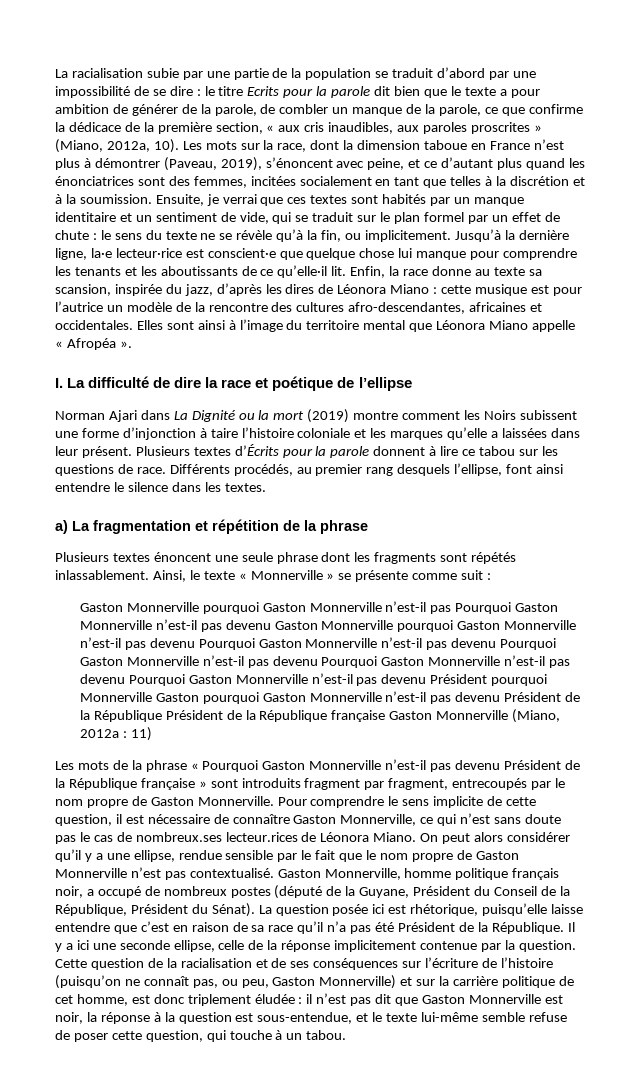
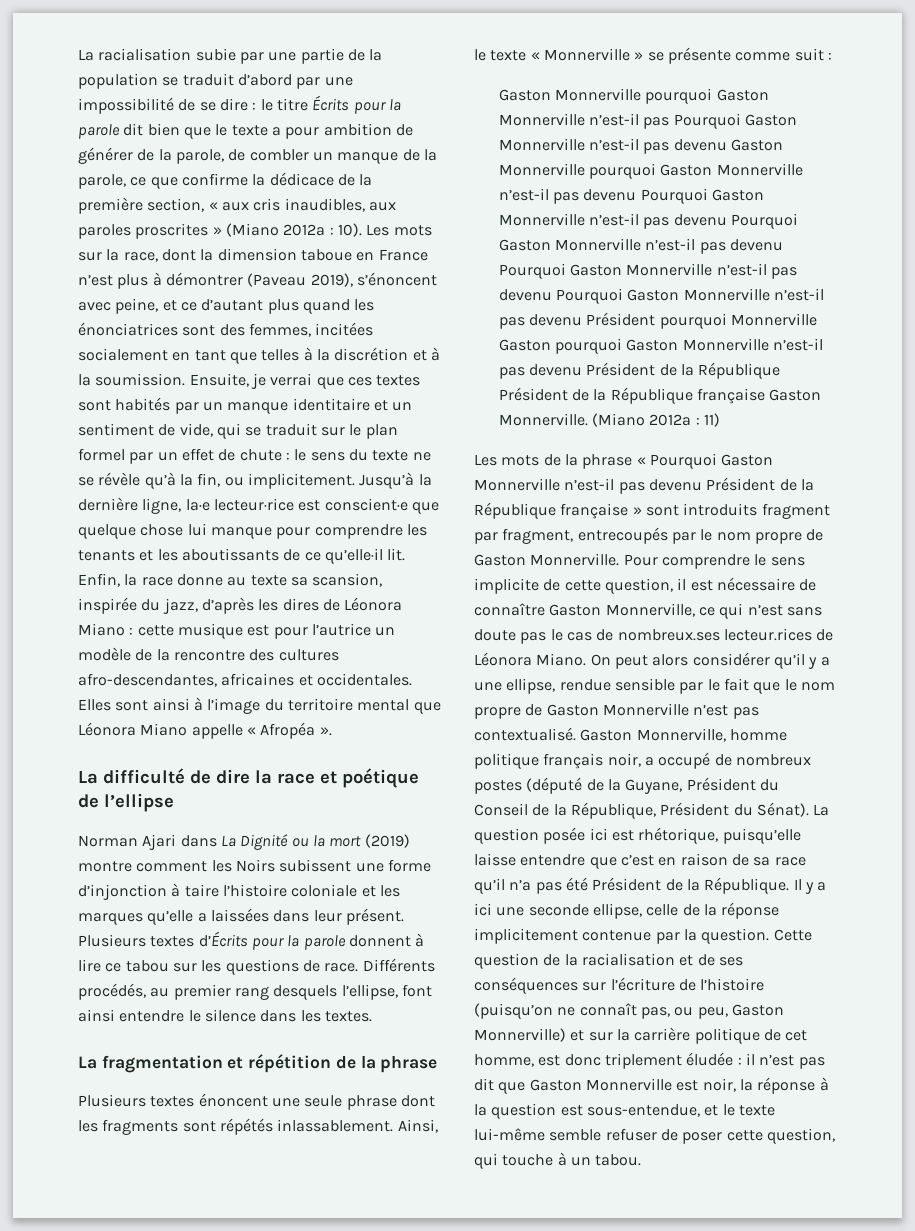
[247,86,280,96] Ecrits -> [312,95,350,111] Écrits
[55,139,150,153] (Miano, 2012a, -> [225,223,334,237] (Miano 2012a :
[163,157,217,171] (Paveau, -> [247,273,307,287] (Paveau
[55,378,63,388] I. -> (332, 731) none
[55,520,68,534] a) -> (372, 1016) none
[436,709,561,723] Monnerville (Miano, -> [498,413,645,427] Monnerville. (Miano
[528,1012,567,1022] refuse -> [605,1128,657,1141] refuser

